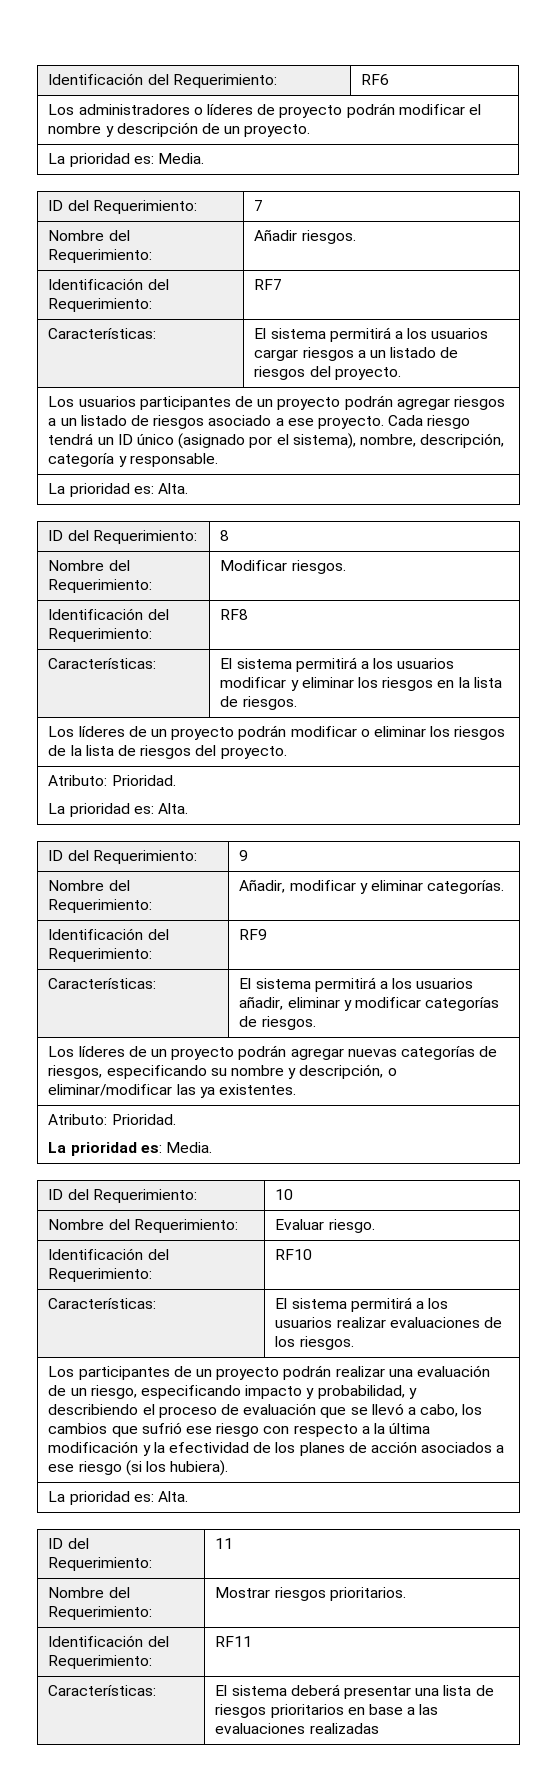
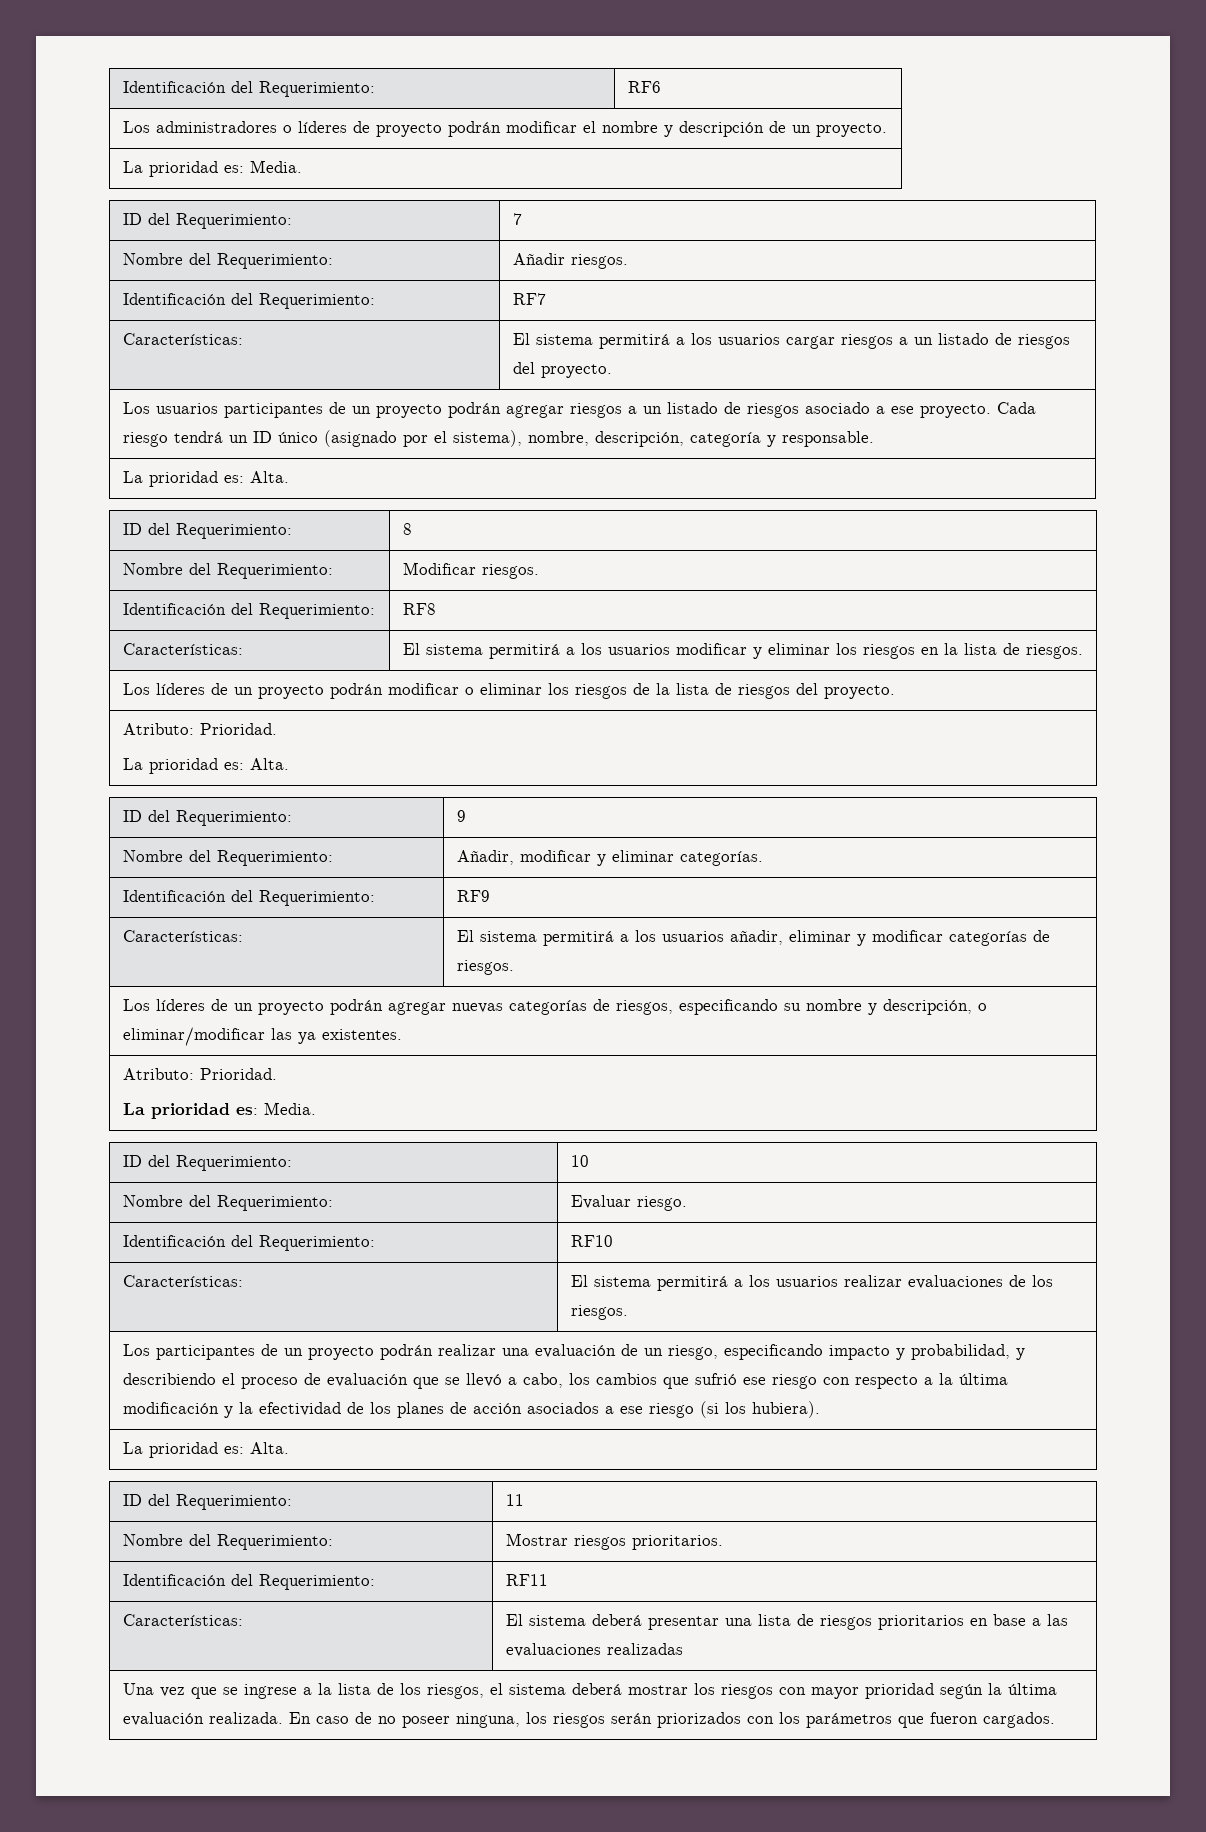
(379, 1728) none -> [122,1683,1057,1699] [122,1712,1055,1728] // Una vez que se ingrese a la lista de los riesgos, el sistema deberá mostrar los riesgos con mayor prioridad según la última evaluación realizada. En caso de no poseer ninguna, los riesgos serán priorizados con los parámetros que fueron cargados.

